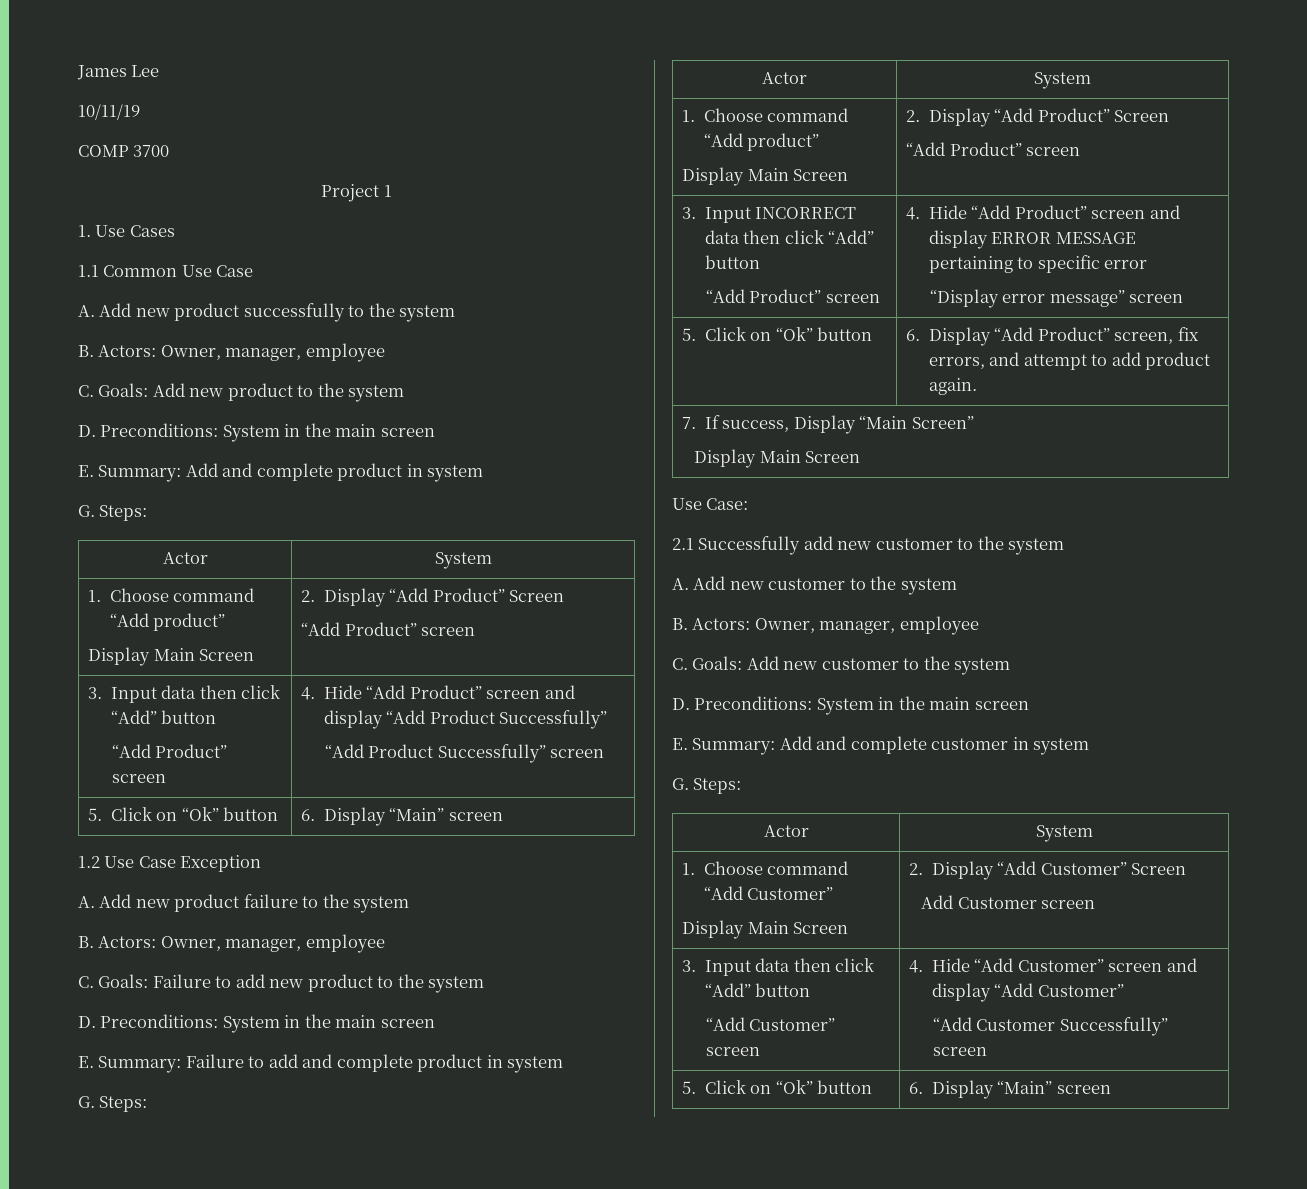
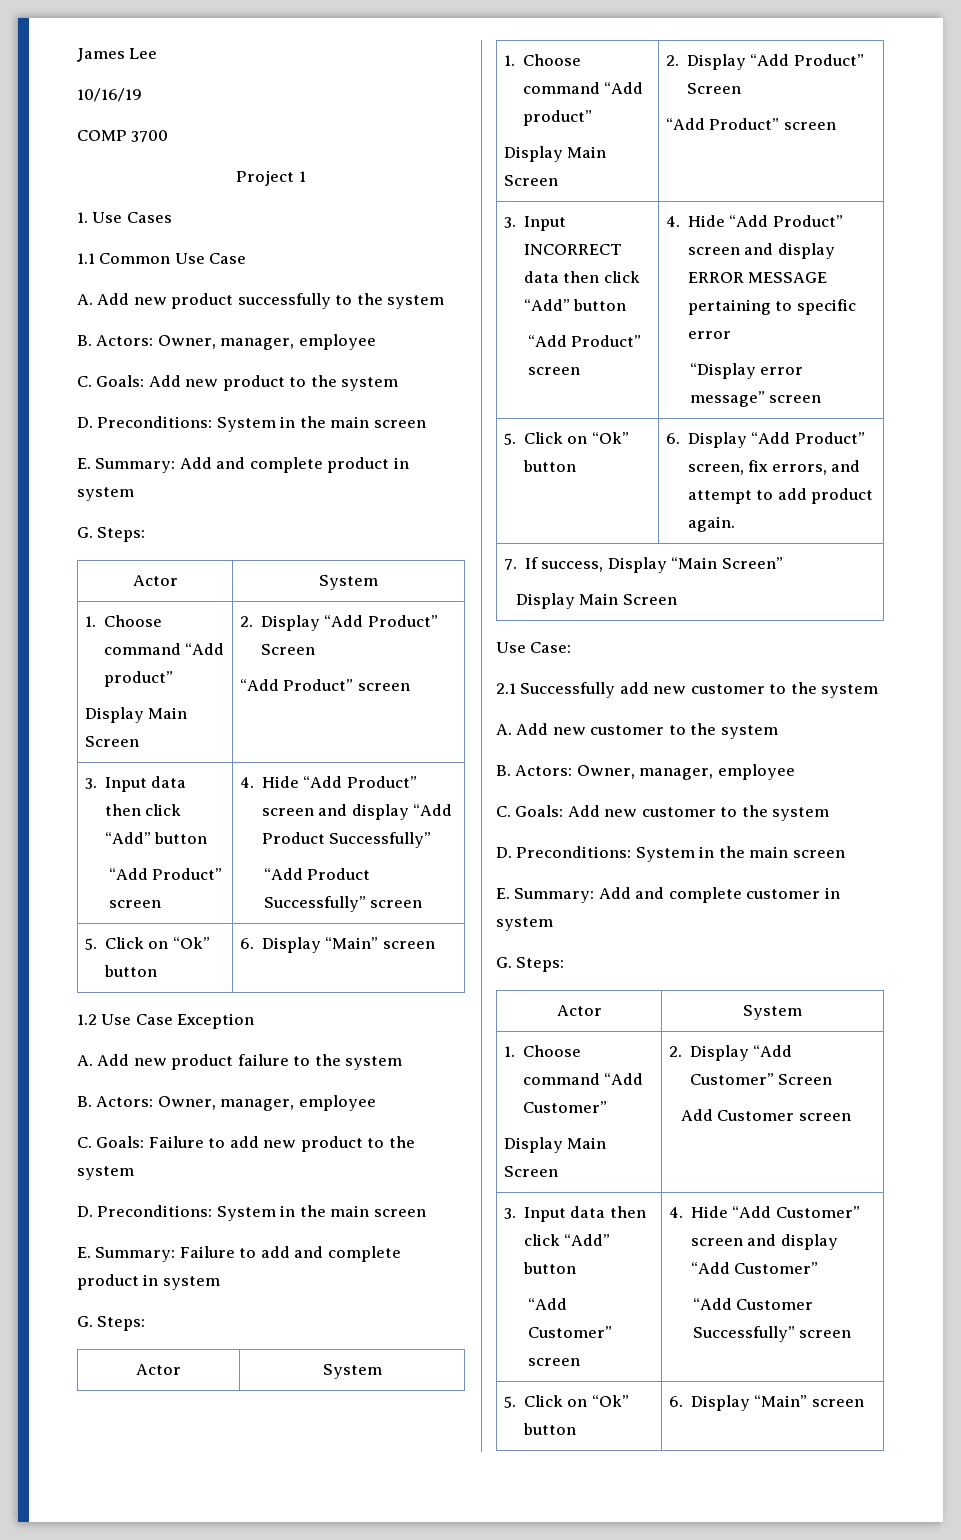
[78,104,140,120] 10/11/19 -> [77,88,142,102] 10/16/19

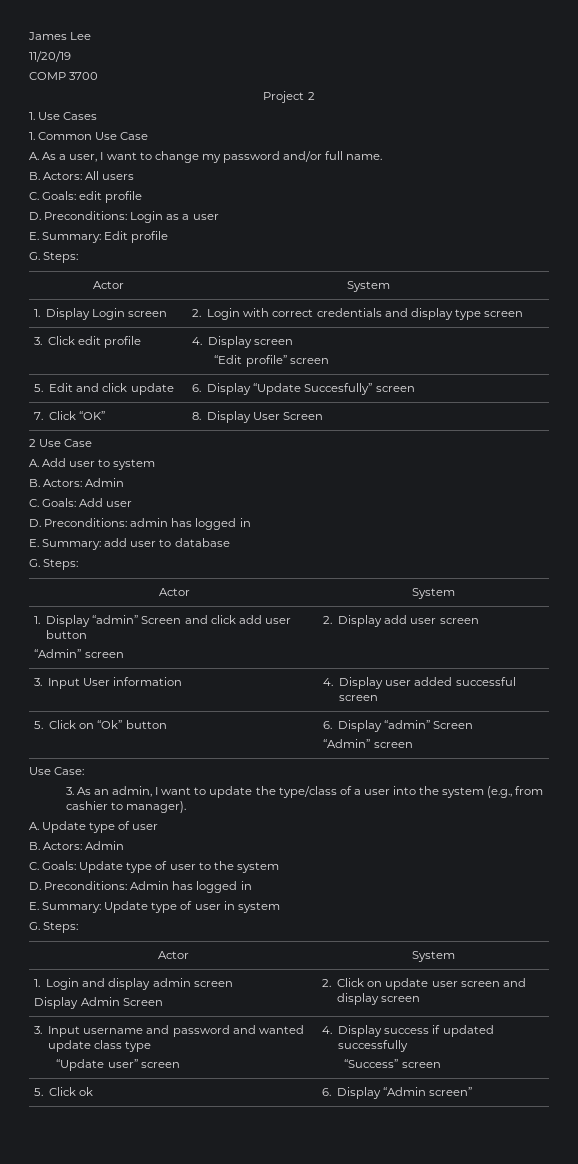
[77,88,142,102] 10/16/19 -> [29,51,71,62] 11/20/19
[298,171,306,182] 1 -> [307,92,315,100] 2
[77,253,95,264] 1.1 -> [29,132,35,140] 1.
[97,293,445,309] [77,334,376,350] [77,375,399,391] [77,416,426,432] [77,457,409,473] [77,487,134,501] [77,527,146,542] [132,575,178,586] [319,575,378,590] [84,615,162,627] [103,643,225,655] [103,671,173,687] [84,707,188,723] [84,736,139,747] [239,615,438,631] [260,644,315,655] [239,679,410,691] [84,776,187,792] [104,804,182,816] [104,832,208,844] [108,868,223,880] [108,900,161,908] [239,776,417,788] [261,804,453,820] [261,832,432,848] [263,868,371,880] [263,896,423,912] [84,937,210,950] [103,965,157,977] [239,937,435,953] [77,1013,255,1029] [77,1054,403,1070] [77,1095,376,1111] [77,1136,415,1152] [77,1166,134,1180] [77,1205,426,1221] [77,1246,401,1262] [77,1274,220,1290] [77,1316,146,1331] [136,1364,181,1375] [322,1364,382,1379] [503,54,581,66] [522,82,644,94] [522,110,592,126] [503,146,607,162] [503,175,558,186] [665,54,864,70] [686,83,741,94] [665,118,836,130] [503,216,566,231] [523,244,622,255] [523,271,640,283] [523,299,627,311] [527,335,642,347] [527,367,580,375] [665,215,843,227] [687,243,835,259] [687,272,828,283] [687,299,856,315] [687,331,731,339] [689,363,804,379] [689,391,822,407] [503,432,629,445] [522,460,576,472] [665,432,865,448] [687,460,861,475] [687,488,874,504] [687,516,735,532] [503,557,783,573] [515,593,677,609] [496,642,572,653] [496,682,879,698] [496,723,778,739] [496,764,795,780] [496,805,830,821] [496,846,845,862] [496,887,840,903] [496,917,553,931] [496,957,565,972] [556,1005,602,1016] [743,1005,802,1020] [503,1045,581,1057] [522,1073,644,1085] [522,1101,607,1113] [503,1137,607,1153] [503,1166,558,1177] [668,1045,793,1061] [689,1073,833,1085] [680,1109,851,1121] [503,1206,646,1222] [523,1234,611,1246] [522,1262,576,1274] [527,1298,567,1310] [527,1326,612,1338] [527,1358,580,1366] [668,1206,860,1218] [690,1234,838,1250] [690,1262,819,1274] [692,1298,814,1310] [692,1326,852,1342] [503,1395,629,1408] [522,1423,576,1435] [668,1395,864,1411] Add new product successfully to the system // B. Actors: Owner, manager, employee // C. Goals: Add new product to the system // D. Preconditions: System in the main screen // E. Summary: Add and complete product in system // G. Steps: // Actor | System // 1. Choose command “Add product” // Display Main Screen | 2. Display “Add Product” Screen // “Add Product” screen // 3. Input data then click “Add” button // “Add Product” screen | 4. Hide “Add Product” screen and display “Add Product Successfully” // “Add Product Successfully” screen // 5. Click on “Ok” button | 6. Display “Main” screen // 1.2 Use Case Exception // A. Add new product failure to the system // B. Actors: Owner, manager, employee // C. Goals: Failure to add new product to the system // D. Preconditions: System in the main screen // E. Summary: Failure to add and complete product in system // G. Steps: // Actor | System // 1. Choose command “Add product” // Display Main Screen | 2. Display “Add Product” Screen // “Add Product” screen // 3. Input INCORRECT data then click “Add” button // “Add Product” screen | 4. Hide “Add Product” screen and display ERROR MESSAGE pertaining to specific error // “Display error message” screen // 5. Click on “Ok” button | 6. Display “Add Product” screen, fix errors, and attempt to add product again. // 7. If success, Display “Main Screen” // Display Main Screen // Use Case: // 2.1 Successfully add new customer to the system // A. Add new customer to the system // B. Actors: Owner, manager, employee // C. Goals: Add new customer to the system // D. Preconditions: System in the main screen // E. Summary: Add and complete customer in system // G. Steps: // Actor | System // 1. Choose command “Add Customer” // Display Main Screen | 2. Display “Add Customer” Screen // Add Customer screen // 3. Input data then click “Add” button // “Add Customer” screen | 4. Hide “Add Customer” screen and display “Add Customer” // “Add Customer Successfully” screen // 5. Click on “Ok” button | 6. Display “Main” screen -> [42,151,383,163] [29,171,135,180] [29,191,143,203] [29,211,219,223] [29,231,169,243] [29,252,79,263] [93,281,124,289] [346,281,390,292] [34,308,168,320] [192,308,523,320] [34,336,142,348] [192,336,294,348] [214,355,329,367] [34,383,174,395] [192,383,415,395] [34,411,106,420] [192,411,324,423] [29,439,93,447] [29,458,156,470] [29,478,125,487] [29,498,133,507] [29,518,251,530] [29,538,230,550] [29,559,79,570] [158,588,190,596] [412,588,455,599] [34,615,291,627] [46,630,88,639] [34,649,124,658] [323,615,479,627] [34,677,183,689] [323,677,516,689] [339,695,379,701] [34,720,167,729] [323,720,474,732] [323,739,413,748] [29,767,85,775] [65,786,544,798] [65,801,186,813] [29,821,159,833] [29,841,125,850] [29,861,279,873] [29,881,252,893] [29,901,280,913] [29,922,79,933] [158,951,189,959] [411,951,455,962] [34,978,233,990] [34,997,163,1009] [322,978,526,990] [337,993,421,1005] [34,1025,304,1037] [48,1040,152,1052] [56,1059,180,1071] [322,1025,494,1037] [338,1040,409,1052] [344,1059,441,1068] [34,1087,94,1096] [322,1087,473,1099] As a user, I want to change my password and/or full name. // B. Actors: All users // C. Goals: edit profile // D. Preconditions: Login as a user // E. Summary: Edit profile // G. Steps: // Actor | System // 1. Display Login screen | 2. Login with correct credentials and display type screen // 3. Click edit profile | 4. Display screen // “Edit profile” screen // 5. Edit and click update | 6. Display “Update Succesfully” screen // 7. Click “OK” | 8. Display User Screen // 2 Use Case // A. Add user to system // B. Actors: Admin // C. Goals: Add user // D. Preconditions: admin has logged in // E. Summary: add user to database // G. Steps: // Actor | System // 1. Display “admin” Screen and click add user button // “Admin” screen | 2. Display add user screen // 3. Input User information | 4. Display user added successful screen // 5. Click on “Ok” button | 6. Display “admin” Screen // “Admin” screen // Use Case: // 3. As an admin, I want to update the type/class of a user into the system (e.g., from cashier to manager). // A. Update type of user // B. Actors: Admin // C. Goals: Update type of user to the system // D. Preconditions: Admin has logged in // E. Summary: Update type of user in system // G. Steps: // Actor | System // 1. Login and display admin screen // Display Admin Screen | 2. Click on update user screen and display screen // 3. Input username and password and wanted update class type // “Update user” screen | 4. Display success if updated successfully // “Success” screen // 5. Click ok | 6. Display “Admin screen”

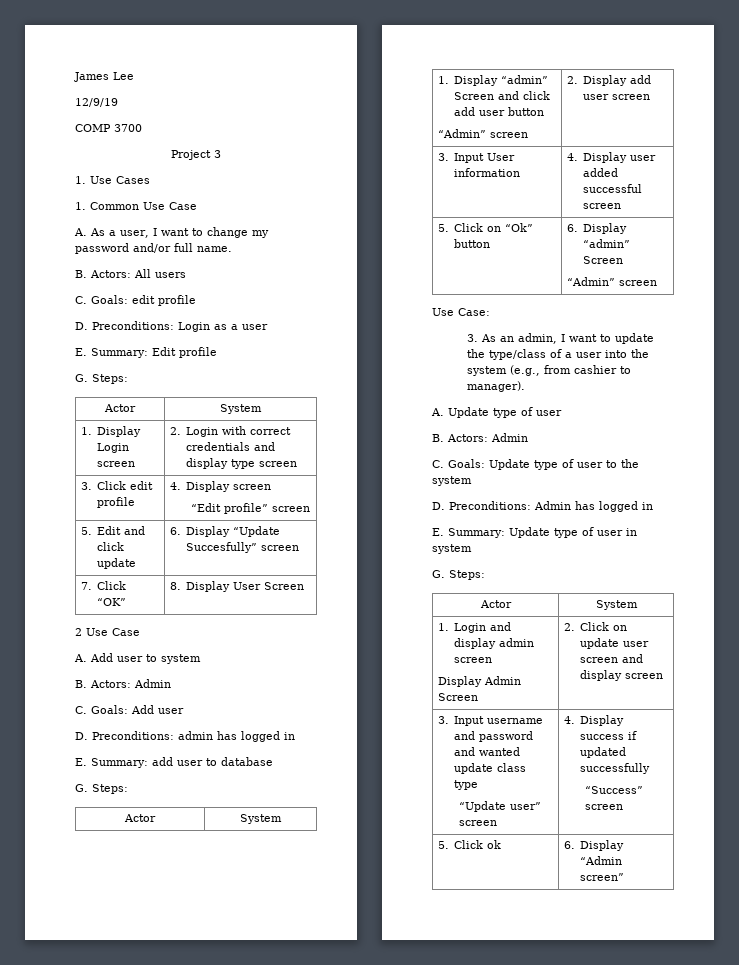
[29,51,71,62] 11/20/19 -> [75,98,118,107] 12/9/19
[307,92,315,100] 2 -> [214,150,221,158] 3

